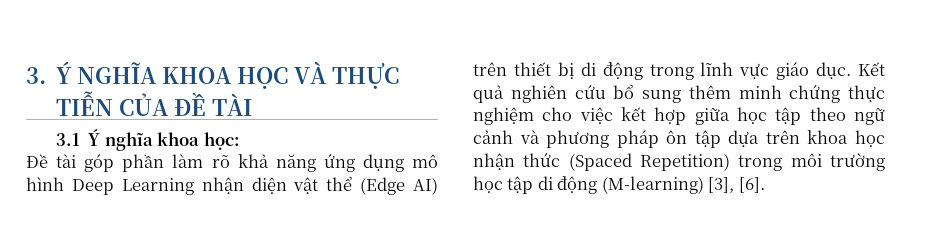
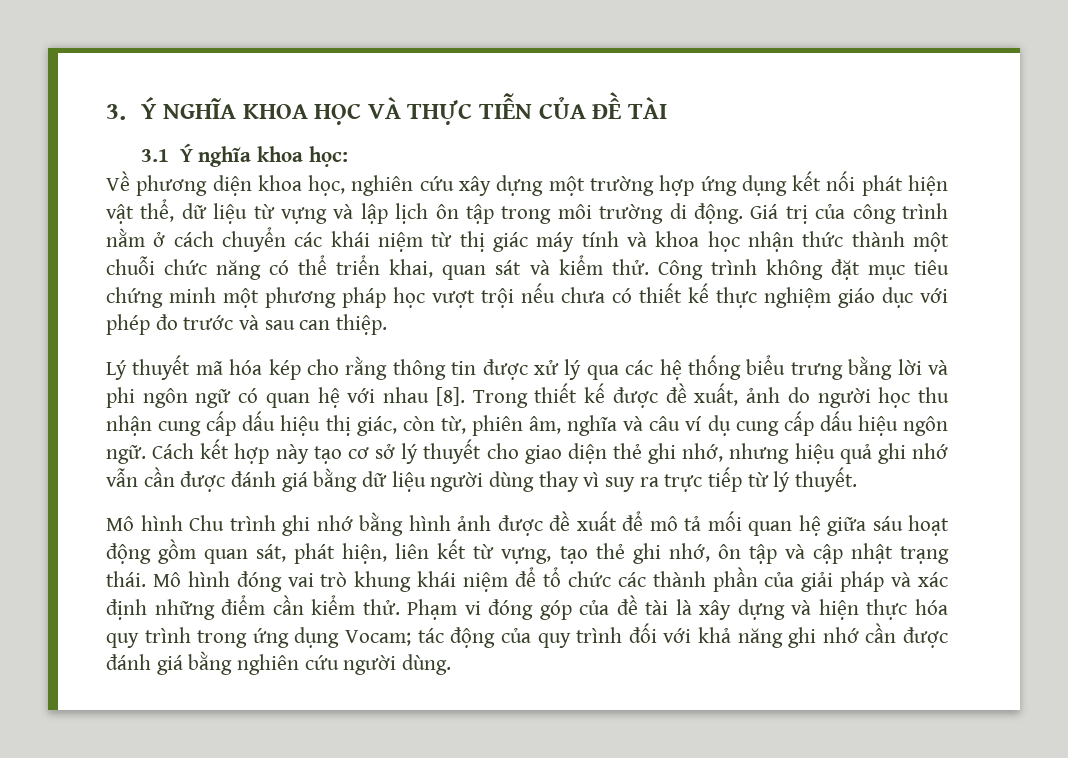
[26,154,439,172] [26,176,438,195] [473,62,885,80] [473,84,885,103] [473,107,885,125] [473,130,885,148] [473,153,885,171] [473,176,765,194] Đề tài góp phần làm rõ khả năng ứng dụng mô hình Deep Learning nhận diện vật thể (Edge AI) trên thiết bị di động trong lĩnh vực giáo dục. Kết quả nghiên cứu bổ sung thêm minh chứng thực nghiệm cho việc kết hợp giữa học tập theo ngữ cảnh và phương pháp ôn tập dựa trên khoa học nhận thức (Spaced Repetition) trong môi trường học tập di động (M-learning) [3], [6]. -> [106,171,948,196] [106,199,948,224] [106,227,950,252] [106,255,949,280] [106,283,948,308] [106,314,388,335] [106,355,948,380] [106,383,949,408] [106,411,949,436] [106,439,948,464] [106,467,858,492] [106,511,949,536] [106,539,950,564] [106,567,949,592] [106,595,948,620] [106,623,948,648] [106,651,452,675] Về phương diện khoa học, nghiên cứu xây dựng một trường hợp ứng dụng kết nối phát hiện vật thể, dữ liệu từ vựng và lập lịch ôn tập trong môi trường di động. Giá trị của công trình nằm ở cách chuyển các khái niệm từ thị giác máy tính và khoa học nhận thức thành một chuỗi chức năng có thể triển khai, quan sát và kiểm thử. Công trình không đặt mục tiêu chứng minh một phương pháp học vượt trội nếu chưa có thiết kế thực nghiệm giáo dục với phép đo trước và sau can thiệp. // Lý thuyết mã hóa kép cho rằng thông tin được xử lý qua các hệ thống biểu trưng bằng lời và phi ngôn ngữ có quan hệ với nhau [8]. Trong thiết kế được đề xuất, ảnh do người học thu nhận cung cấp dấu hiệu thị giác, còn từ, phiên âm, nghĩa và câu ví dụ cung cấp dấu hiệu ngôn ngữ. Cách kết hợp này tạo cơ sở lý thuyết cho giao diện thẻ ghi nhớ, nhưng hiệu quả ghi nhớ vẫn cần được đánh giá bằng dữ liệu người dùng thay vì suy ra trực tiếp từ lý thuyết. // Mô hình Chu trình ghi nhớ bằng hình ảnh được đề xuất để mô tả mối quan hệ giữa sáu hoạt động gồm quan sát, phát hiện, liên kết từ vựng, tạo thẻ ghi nhớ, ôn tập và cập nhật trạng thái. Mô hình đóng vai trò khung khái niệm để tổ chức các thành phần của giải pháp và xác định những điểm cần kiểm thử. Phạm vi đóng góp của đề tài là xây dựng và hiện thực hóa quy trình trong ứng dụng Vocam; tác động của quy trình đối với khả năng ghi nhớ cần được đánh giá bằng nghiên cứu người dùng.

